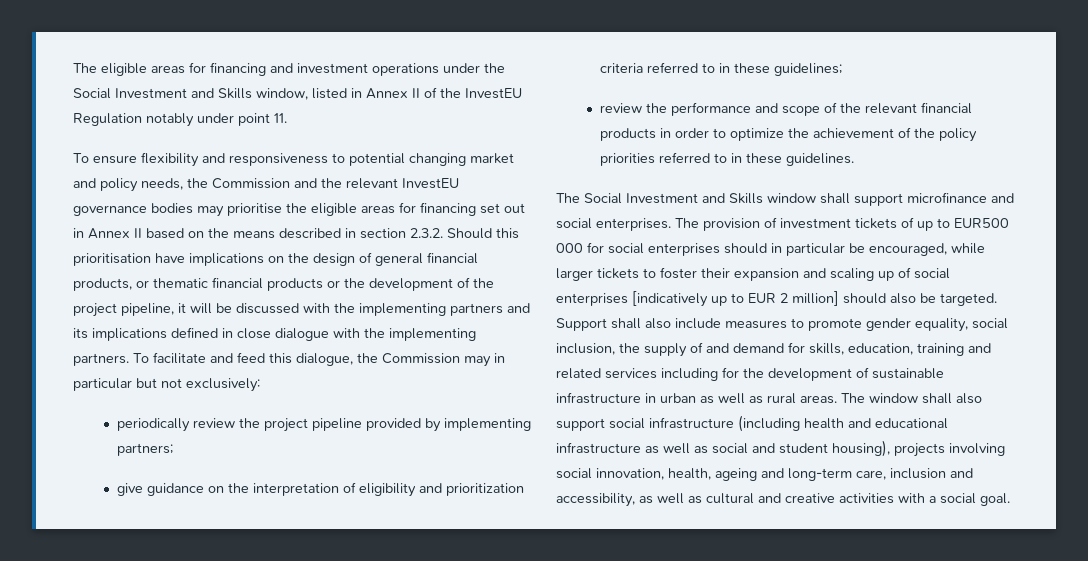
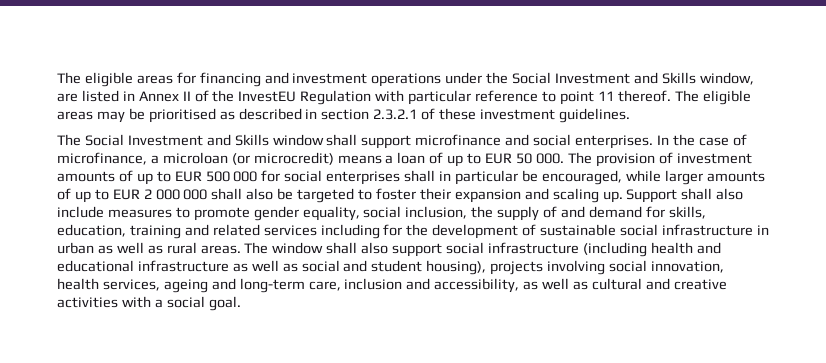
(308, 94) none -> [57,93,78,102] are
[146,113,287,127] [73,152,514,167] [73,178,459,192] [73,202,525,217] [73,228,519,239] [73,252,478,266] [73,277,494,291] [73,303,530,317] [73,327,476,341] [73,352,505,367] [73,378,260,392] [116,418,531,432] [116,443,173,456] [116,482,524,497] [599,62,842,76] [599,102,972,116] [599,127,977,142] [599,152,782,166] notably under point 11. // To ensure flexibility and responsiveness to potential changing market and policy needs, the Commission and the relevant InvestEU governance bodies may prioritise the eligible areas for financing set out in Annex II based on the means described in section 2.3.2. Should this prioritisation have implications on the design of general financial products, or thematic financial products or the development of the project pipeline, it will be discussed with the implementing partners and its implications defined in close dialogue with the implementing partners. To facilitate and feed this dialogue, the Commission may in particular but not exclusively: // periodically review the project pipeline provided by implementing partners; // give guidance on the interpretation of eligibility and prioritization criteria referred to in these guidelines; // review the performance and scope of the relevant financial products in order to optimize the achievement of the policy priorities referred to in these -> [375,90,751,105] [57,108,556,123] with particular reference to point 11 thereof. The eligible areas may be prioritised as described in section 2.3.2.1 of these investment
(671, 224) none -> [656,134,747,146] [57,152,564,167] In the case of microfinance, a microloan (or microcredit) means a loan of up to EUR 50 000.
[855,217,1009,231] tickets of up to EUR500 -> [57,170,230,185] amounts of up to EUR 500
[724,243,767,254] should -> [404,170,436,182] shall
[597,268,639,279] tickets -> [706,171,765,182] [57,188,355,203] amounts of up to EUR 2 000 000 shall also be targeted
[878,267,950,281] [556,291,997,307] up of social enterprises [indicatively up to EUR 2 million] should also be targeted. -> [602,191,623,203] up.
(944, 373) none -> [620,224,659,236] social
[668,468,711,480] health, -> [57,278,160,291] health services,

